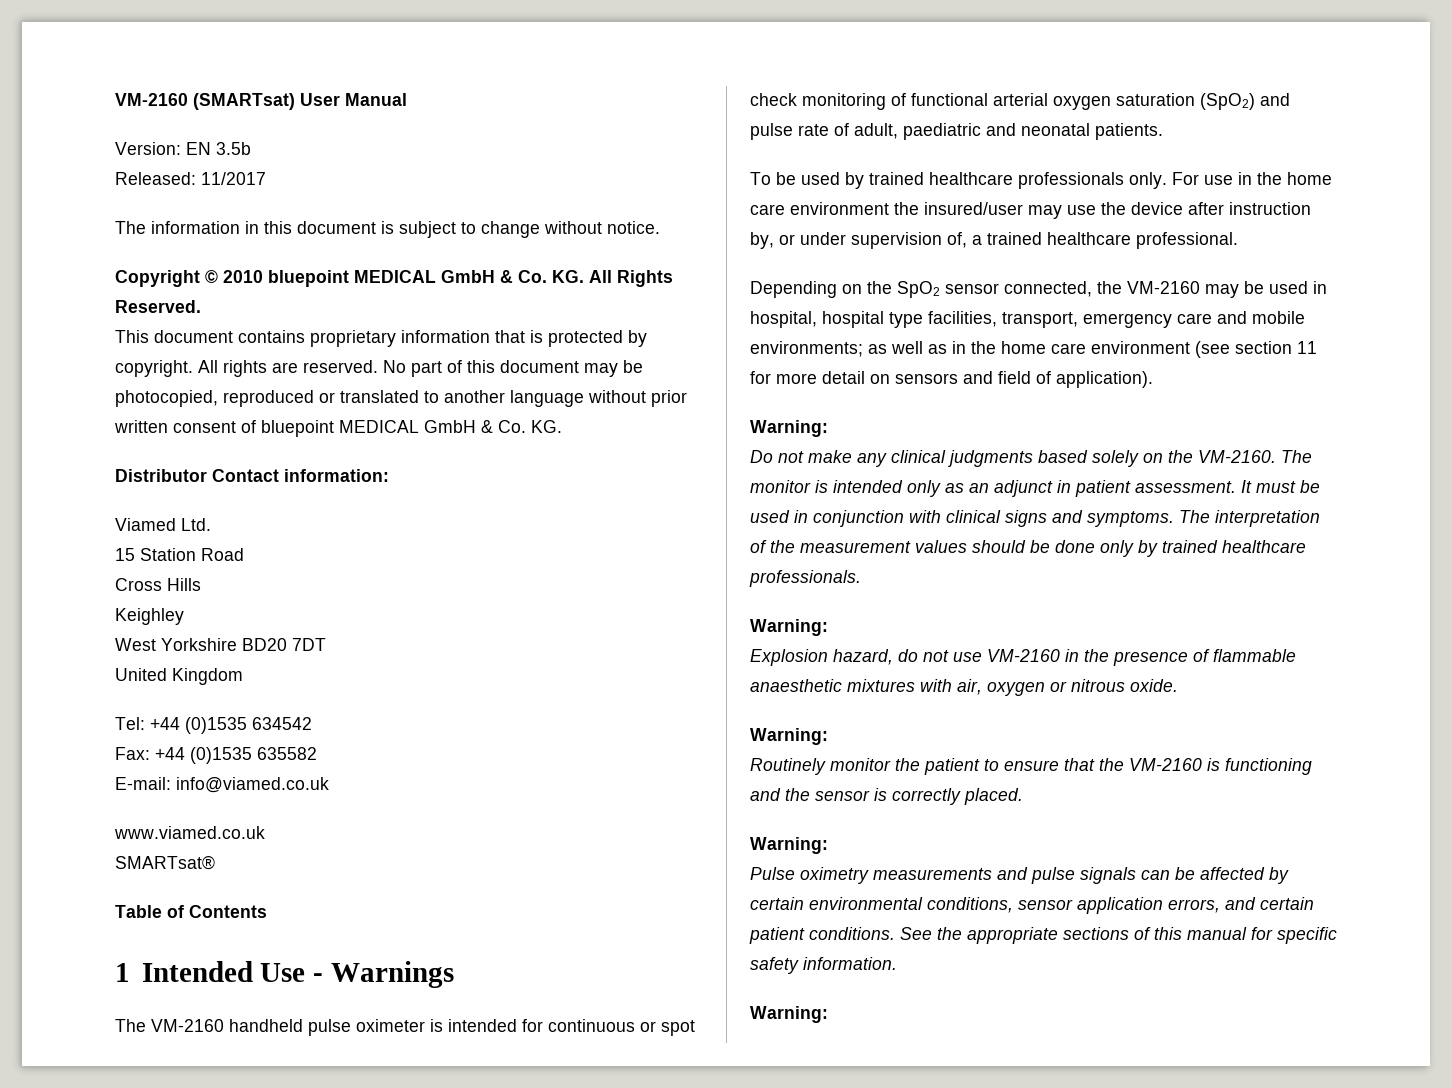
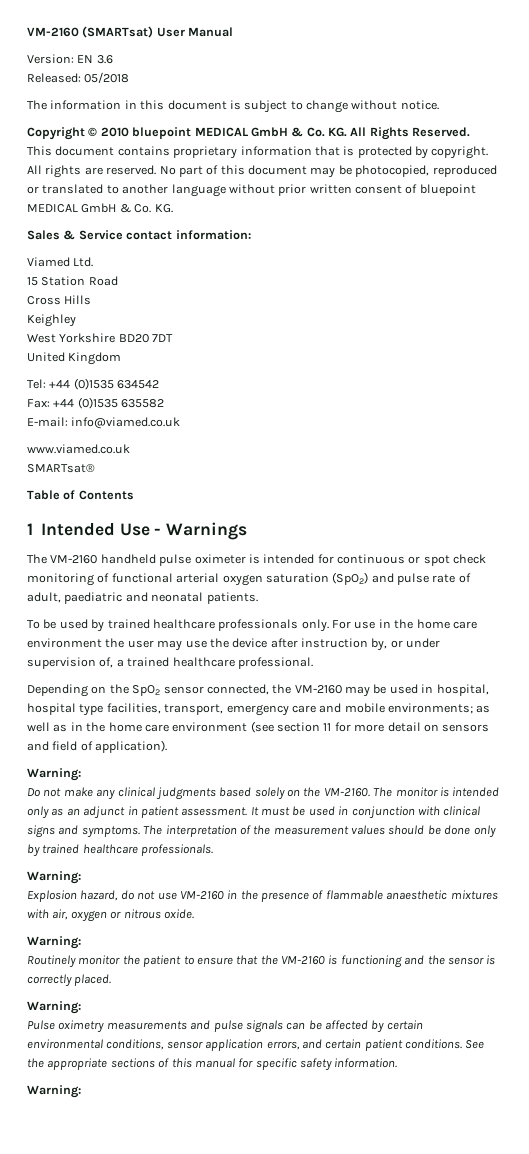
[216,142,251,155] 3.5b -> [96,55,113,64] 3.6
[201,172,266,185] 11/2017 -> [84,72,130,83] 05/2018
[115,469,279,482] Distributor Contact -> [27,230,173,240] Sales & Service contact
[924,202,1023,215] insured/user -> [127,640,154,648] user

